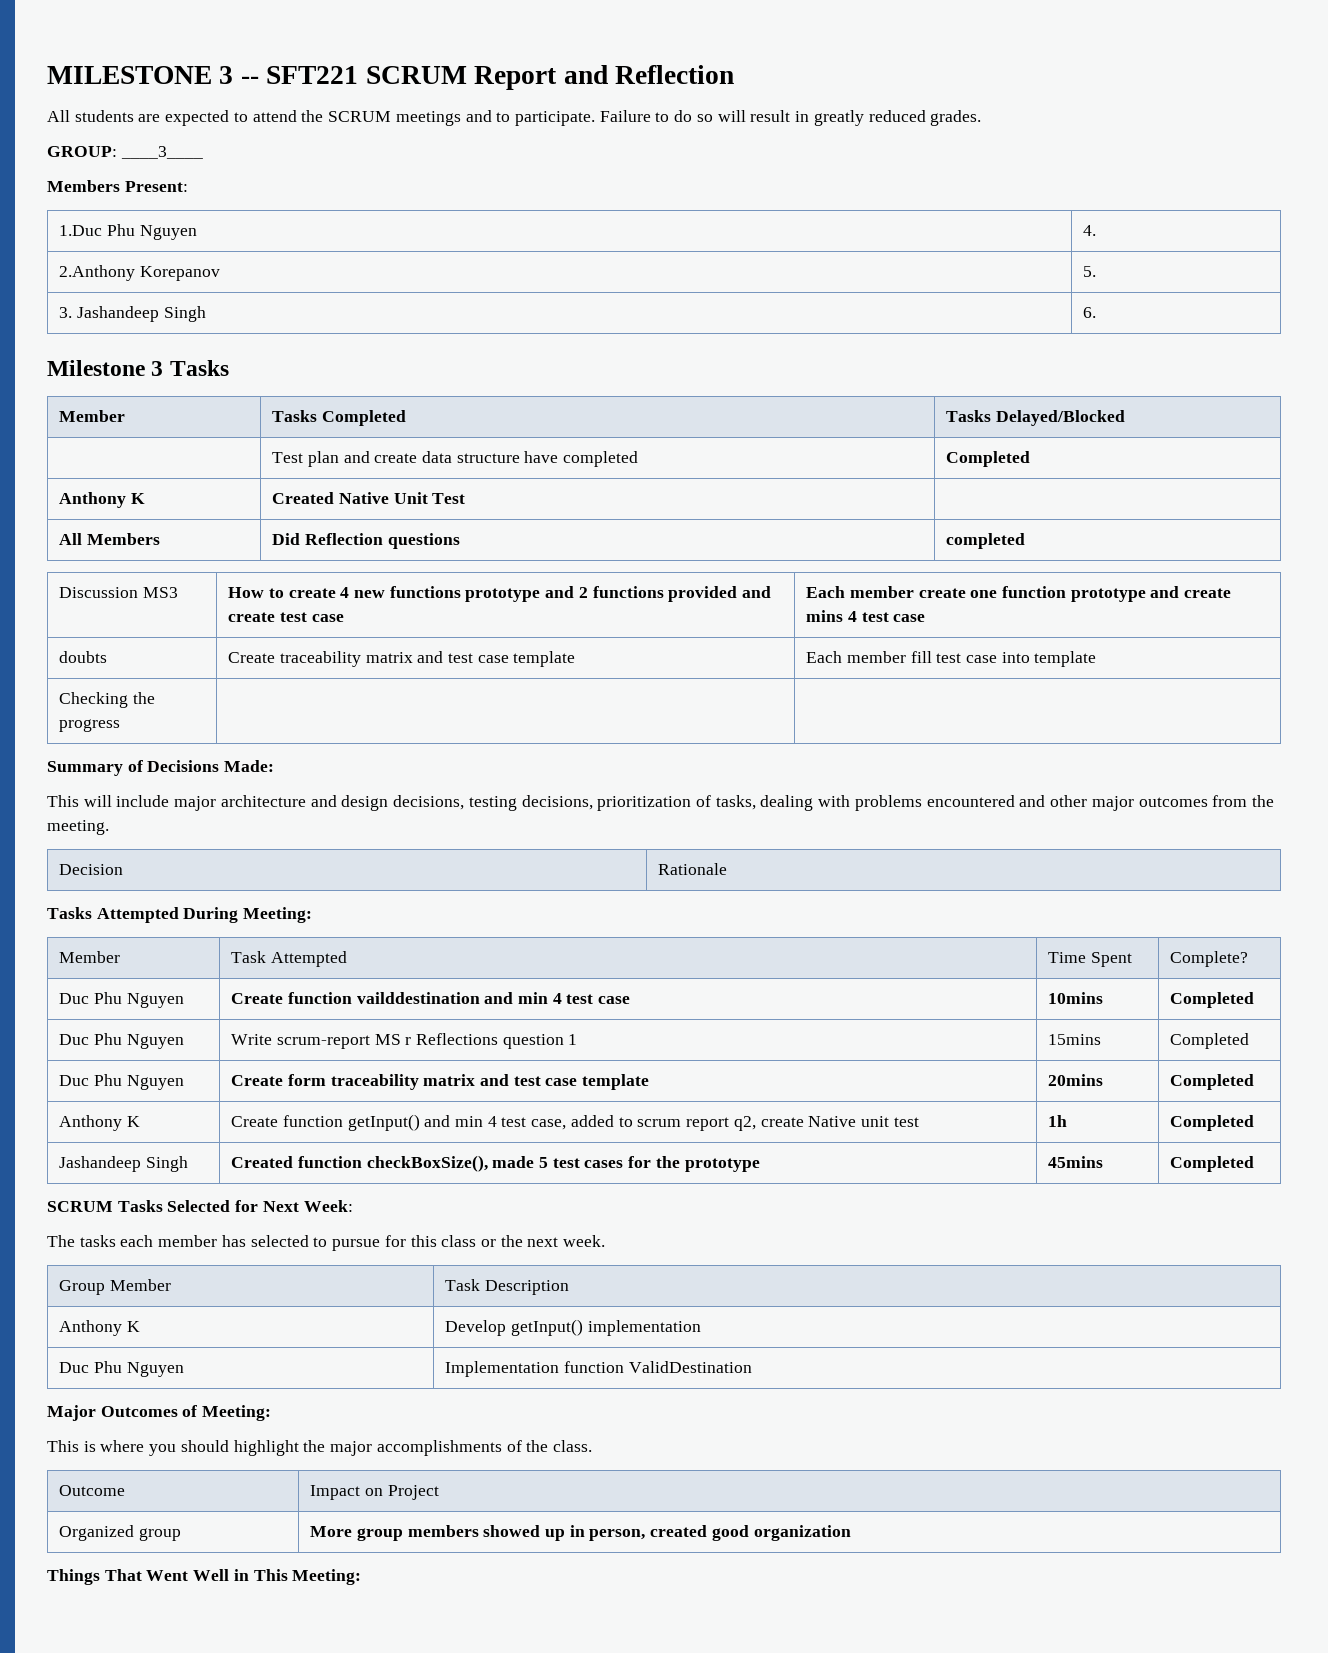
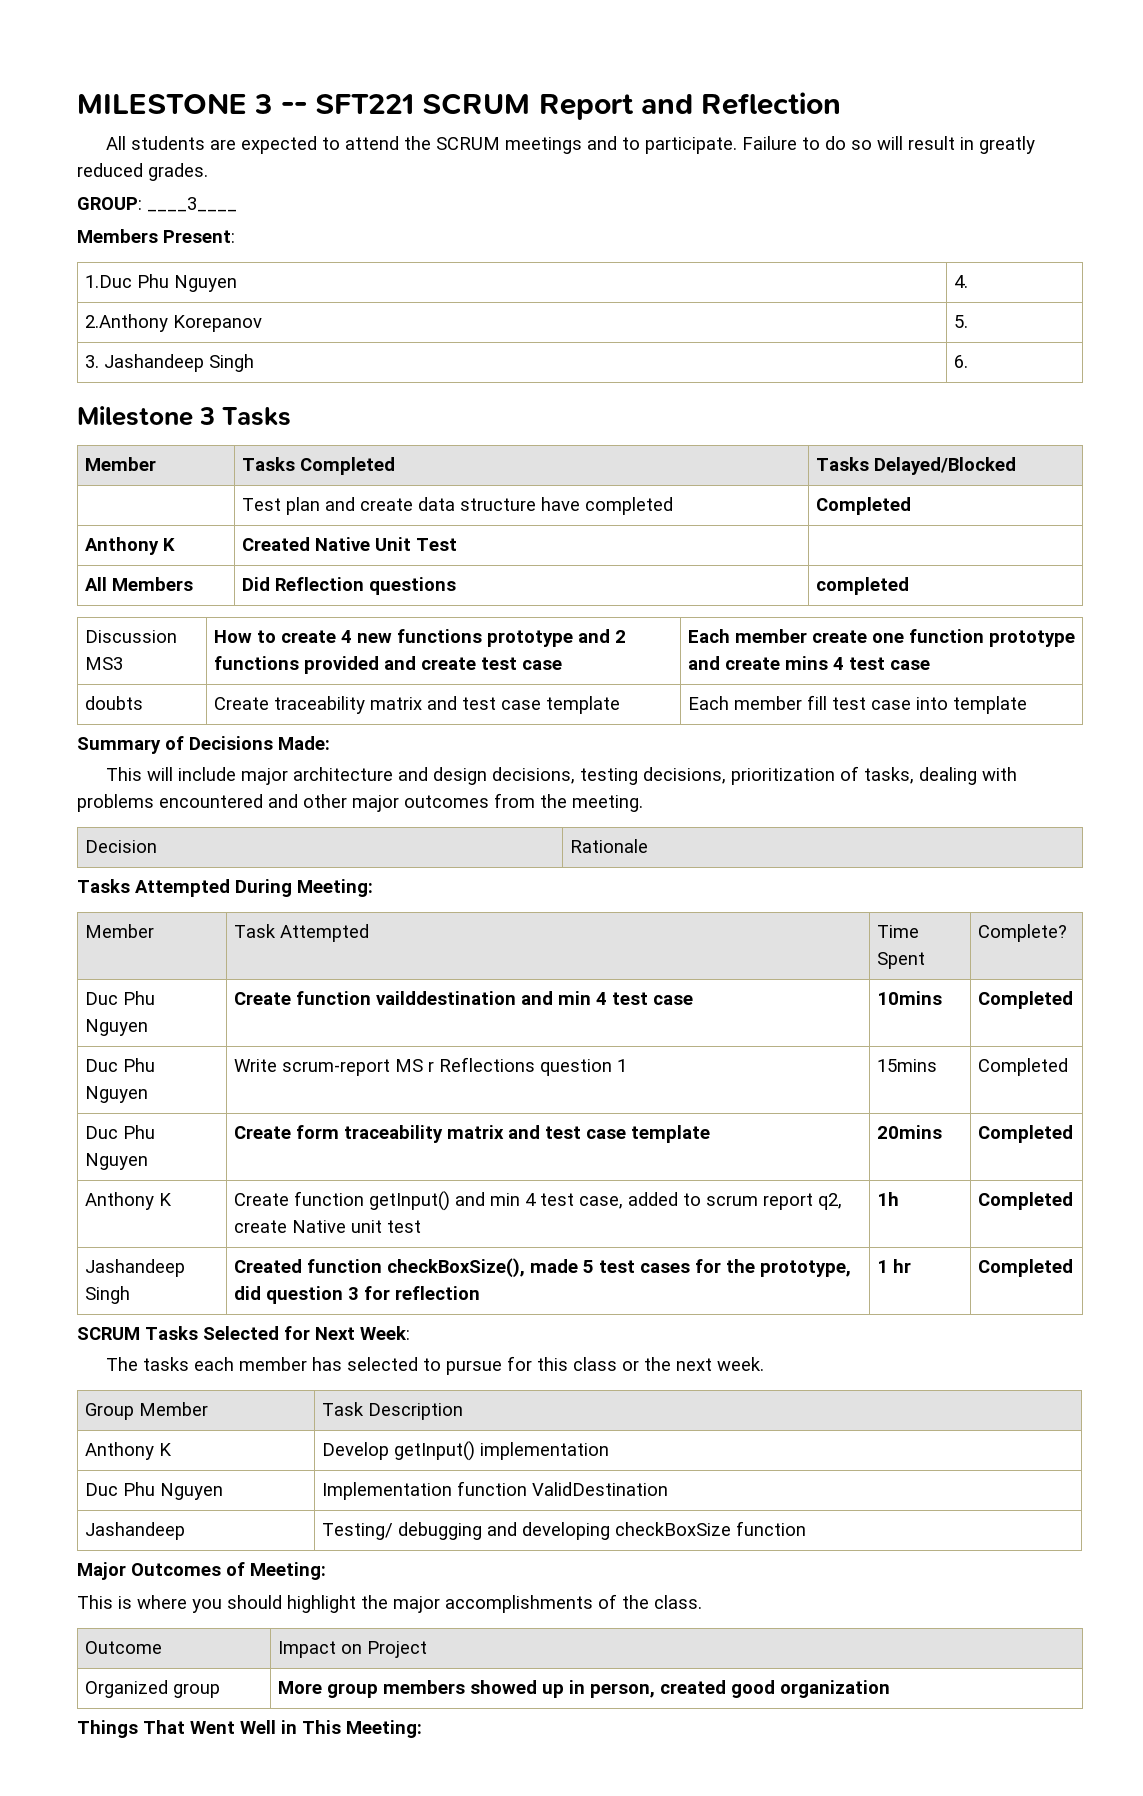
[59,692,155,708] [59,719,121,732] // Checking the progress | | -> (1027, 705) none
[684,1158,760,1172] [1048,1156,1104,1168] prototype | 45mins -> [759,1260,851,1277] [233,1286,480,1304] [876,1259,911,1273] prototype, did question 3 for reflection | 1 hr
(752, 1367) none -> [84,1522,185,1540] [321,1521,806,1540] // Jashandeep | Testing/ debugging and developing checkBoxSize function

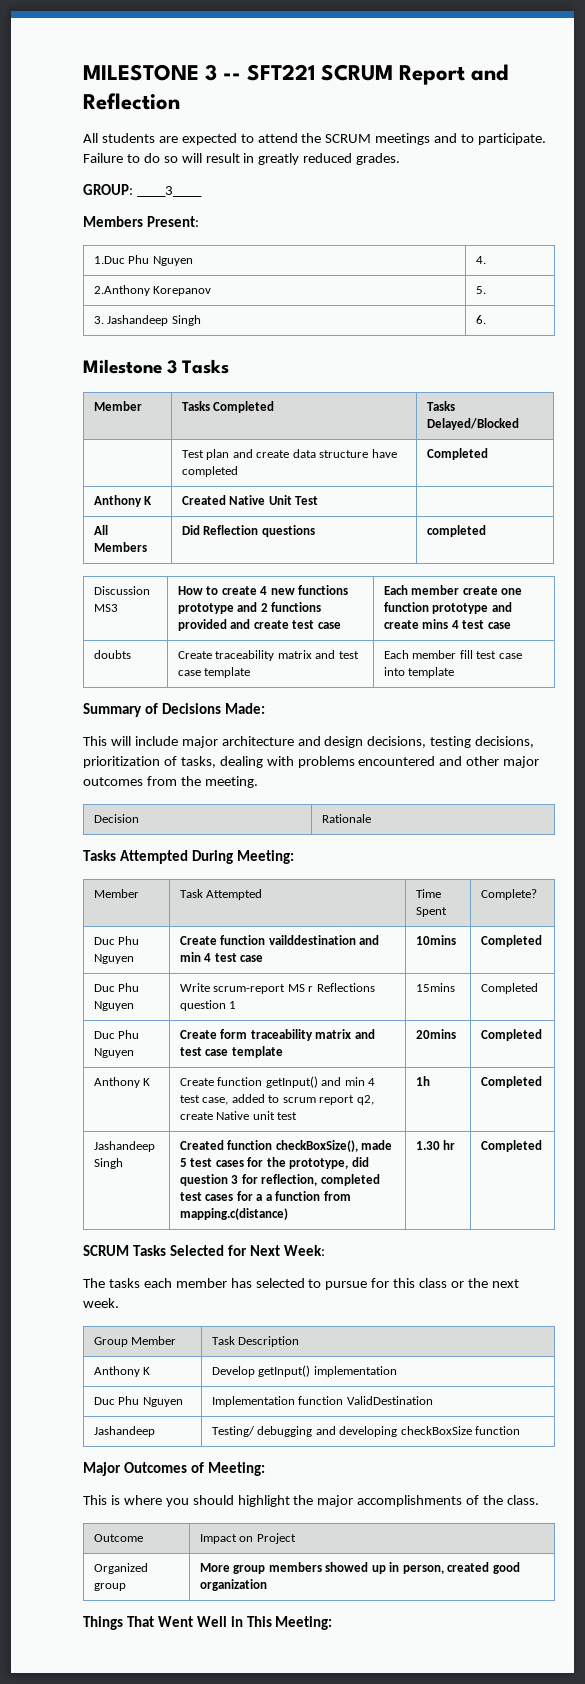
[394,1286,480,1300] [876,1260,888,1273] reflection | 1 -> [261,1174,380,1186] [179,1191,351,1201] [179,1208,288,1220] [415,1141,440,1150] reflection, completed test cases for a a function from mapping.c(distance) | 1.30

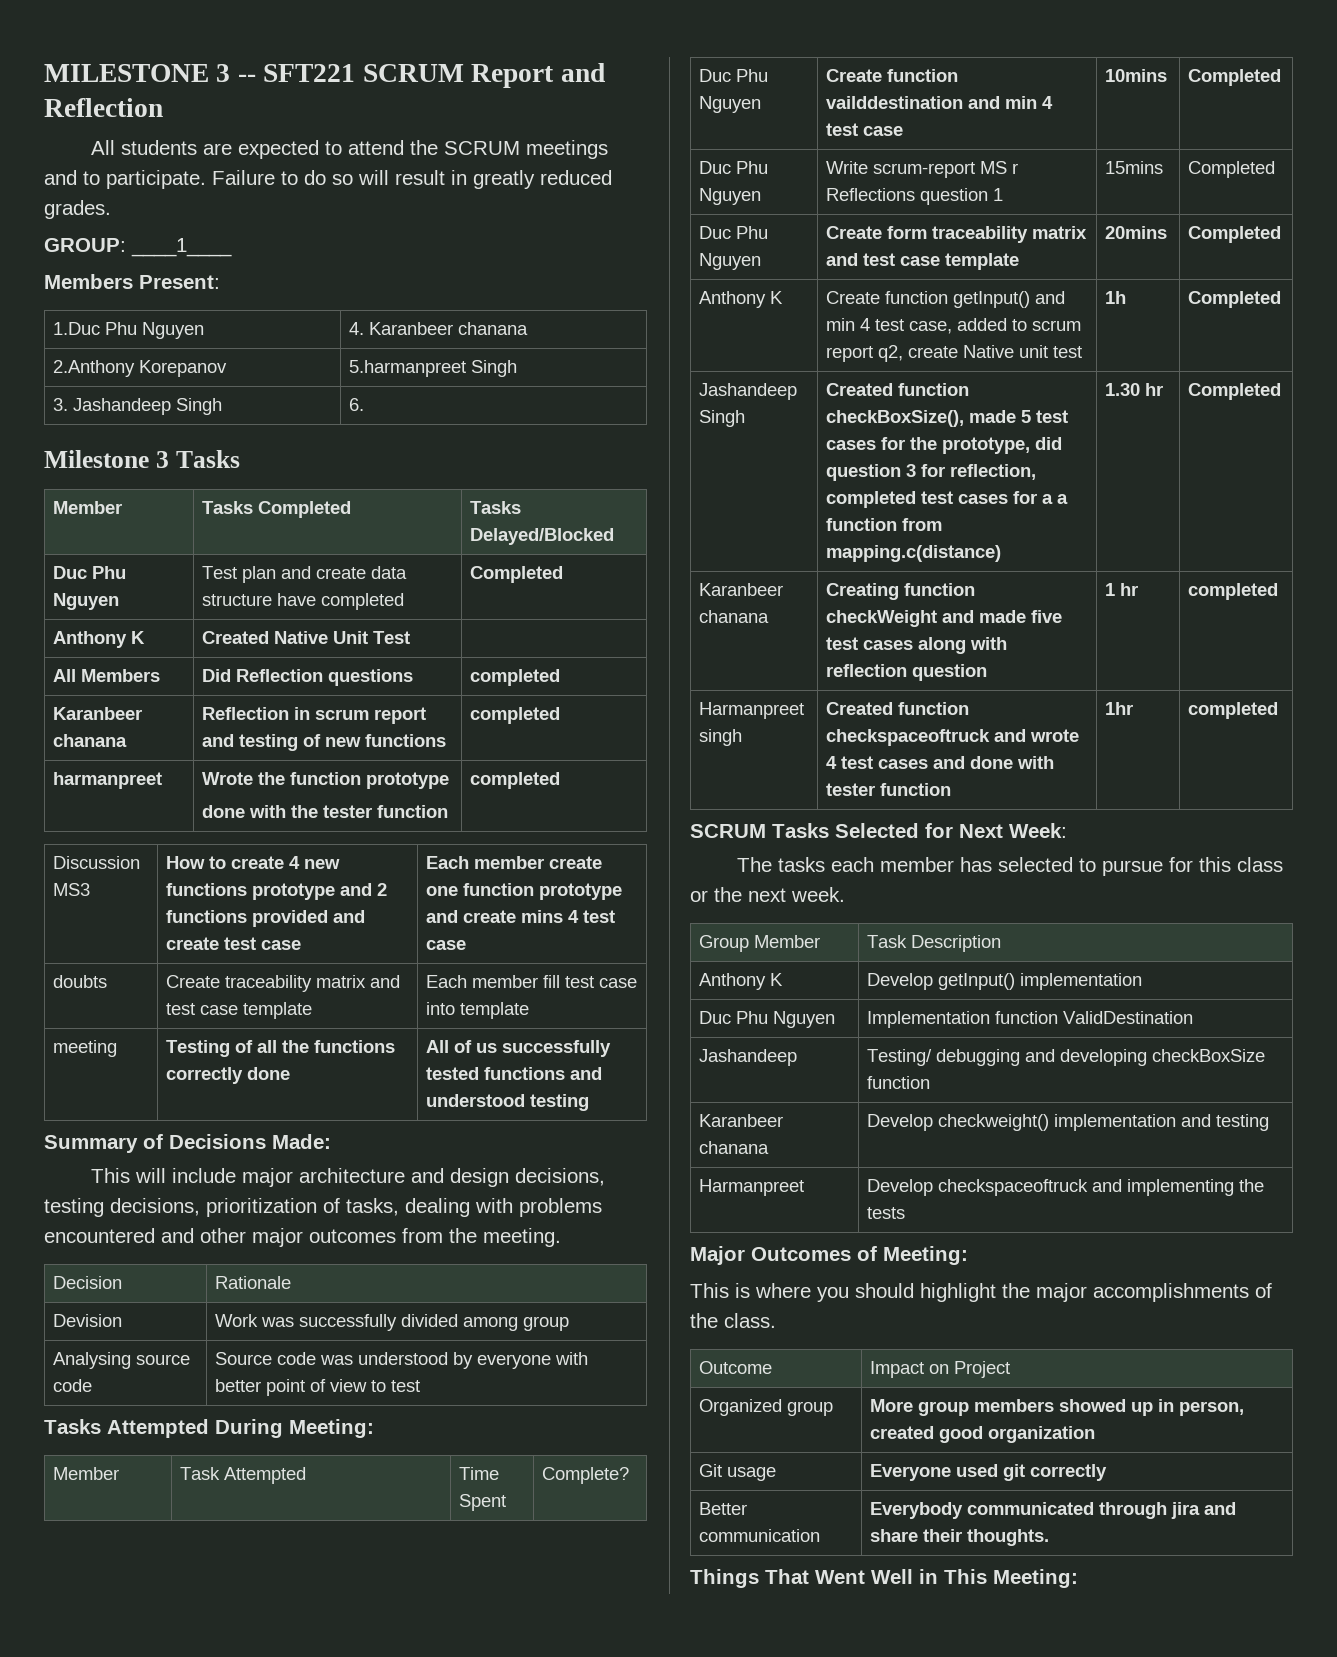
[136,186,202,197] ____3____ -> [131,238,232,257] ____1____
(486, 260) none -> [369,322,529,335] Karanbeer chanana
[475,286,486,294] 5. -> [349,360,518,377] 5.harmanpreet Singh
(519, 424) none -> [53,566,127,579] [53,593,120,610] Duc Phu Nguyen
(486, 531) none -> [53,707,143,720] [53,734,128,747] [202,707,427,724] [202,734,447,751] [470,707,561,724] [53,772,163,789] [202,772,450,789] [202,805,449,818] [470,772,561,789] // Karanbeer chanana | Reflection in scrum report and testing of new functions | completed // harmanpreet | Wrote the function prototype // done with the tester function | completed
(455, 672) none -> [53,1040,118,1057] [166,1040,396,1057] [166,1067,291,1084] [426,1040,612,1057] [426,1067,603,1080] [426,1094,590,1111] // meeting | Testing of all the functions correctly done | All of us successfully tested functions and understood testing
(371, 818) none -> [53,1314,123,1327] [215,1314,570,1331] [53,1352,191,1369] [53,1379,93,1392] [215,1352,589,1369] [215,1379,421,1396] // Devision | Work was successfully divided among group // Analysing source code | Source code was understood by everyone with better point of view to test
(542, 1146) none -> [699,583,784,596] [699,610,770,623] [826,583,976,600] [826,610,1063,627] [826,637,1008,654] [826,664,988,681] [1105,583,1139,596] [1188,583,1279,600] [699,702,805,719] [699,729,743,746] [826,702,970,715] [826,729,1080,746] [826,756,1055,769] [826,783,952,796] [1105,702,1134,715] [1188,702,1279,719] // Karanbeer chanana | Creating function checkWeight and made five test cases along with reflection question | 1 hr | completed // Harmanpreet singh | Created function checkspaceoftruck and wrote 4 test cases and done with tester function | 1hr | completed
(521, 1430) none -> [699,1114,784,1127] [699,1141,770,1154] [867,1114,1270,1131] [699,1179,805,1196] [867,1179,1265,1196] [867,1207,906,1219] // Karanbeer chanana | Develop checkweight() implementation and testing // Harmanpreet | Develop checkspaceoftruck and implementing the tests
(267, 1585) none -> [699,1464,777,1481] [870,1464,1108,1481] [699,1502,748,1515] [699,1529,821,1542] [870,1502,1237,1519] [870,1529,1050,1546] // Git usage | Everyone used git correctly // Better communication | Everybody communicated through jira and share their thoughts.

